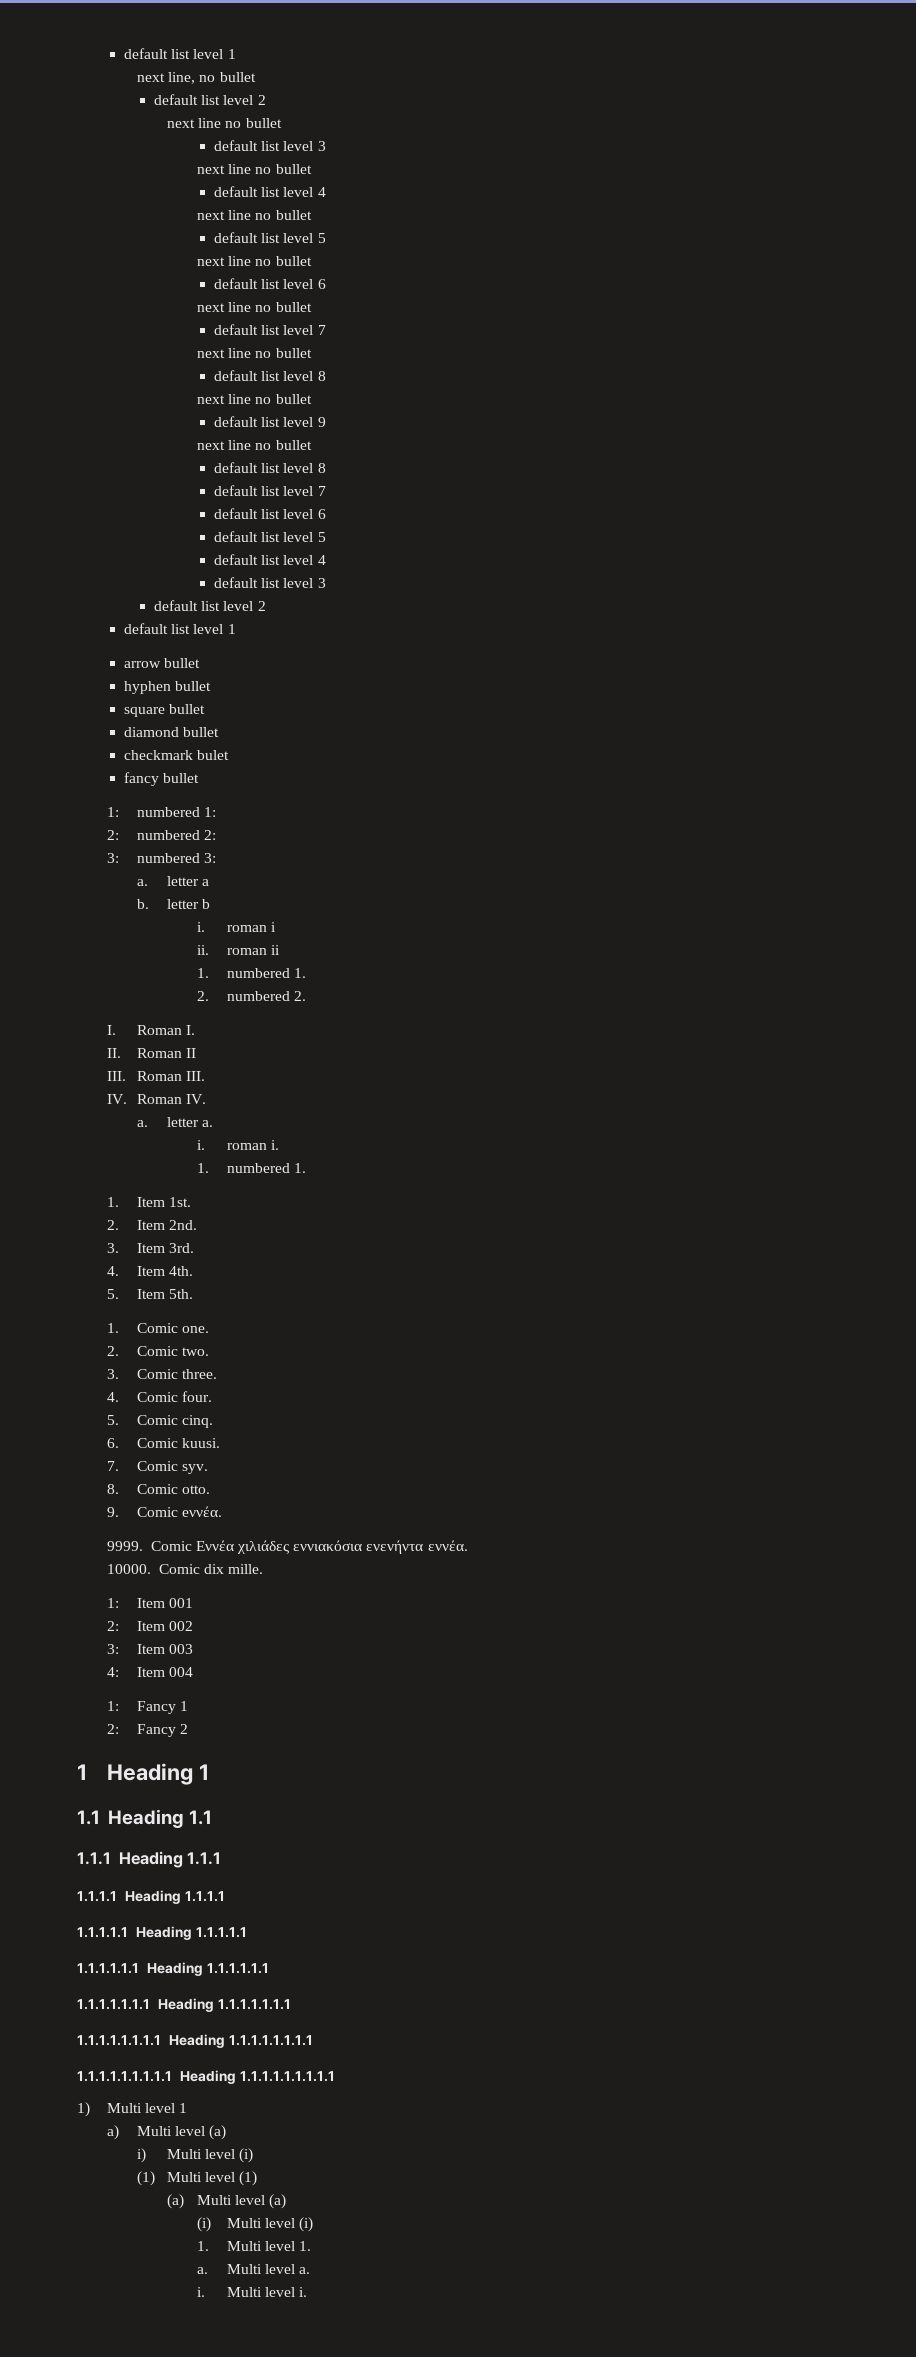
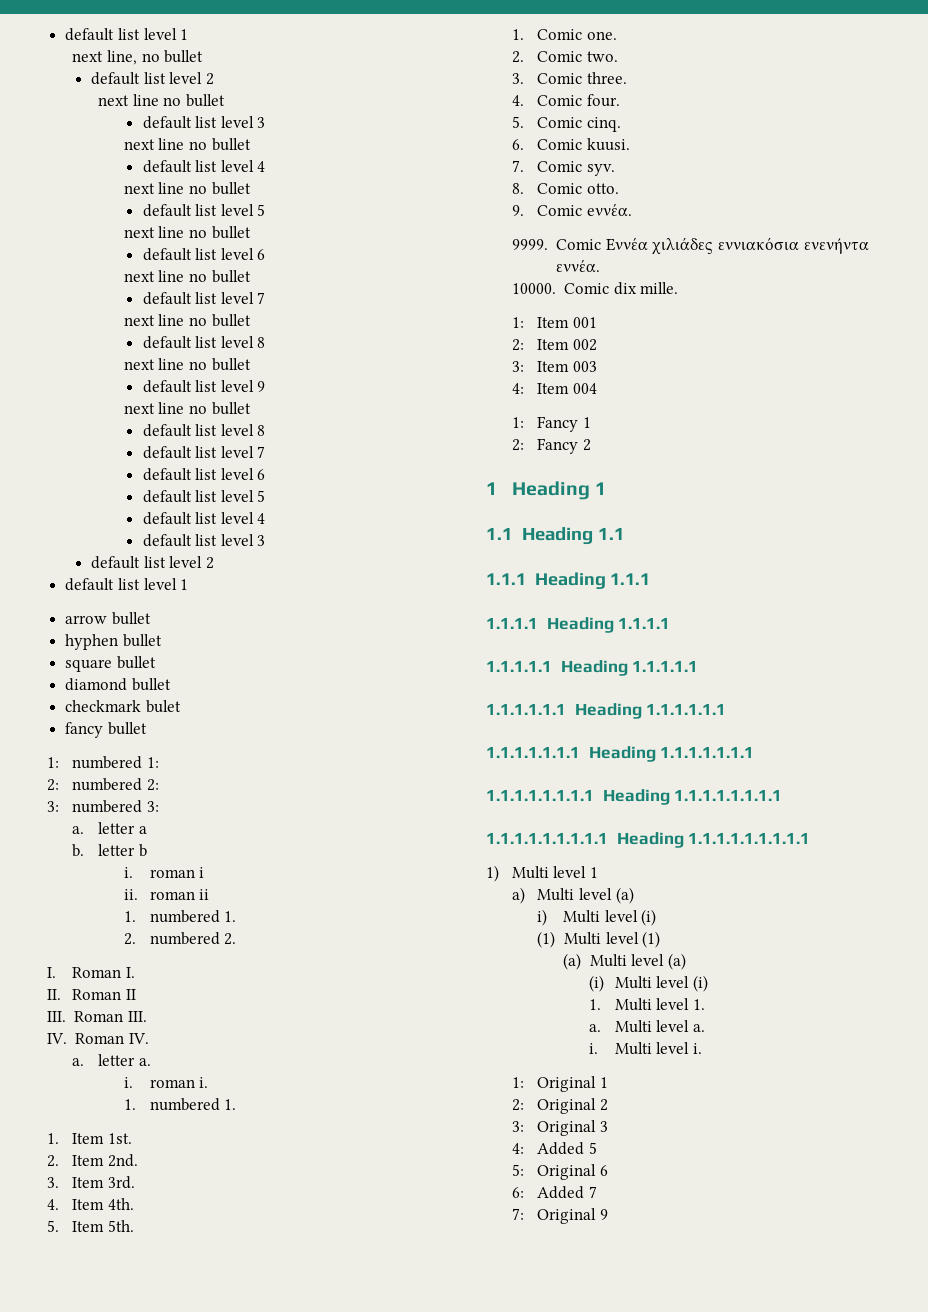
(308, 2292) none -> [511,1076,609,1092] [511,1098,609,1114] [511,1120,609,1136] [511,1142,598,1155] [511,1164,609,1180] [511,1186,598,1199] [511,1208,609,1224] // 1: Original 1 // 2: Original 2 // 3: Original 3 // 4: Added 5 // 5: Original 6 // 6: Added 7 // 7: Original 9

